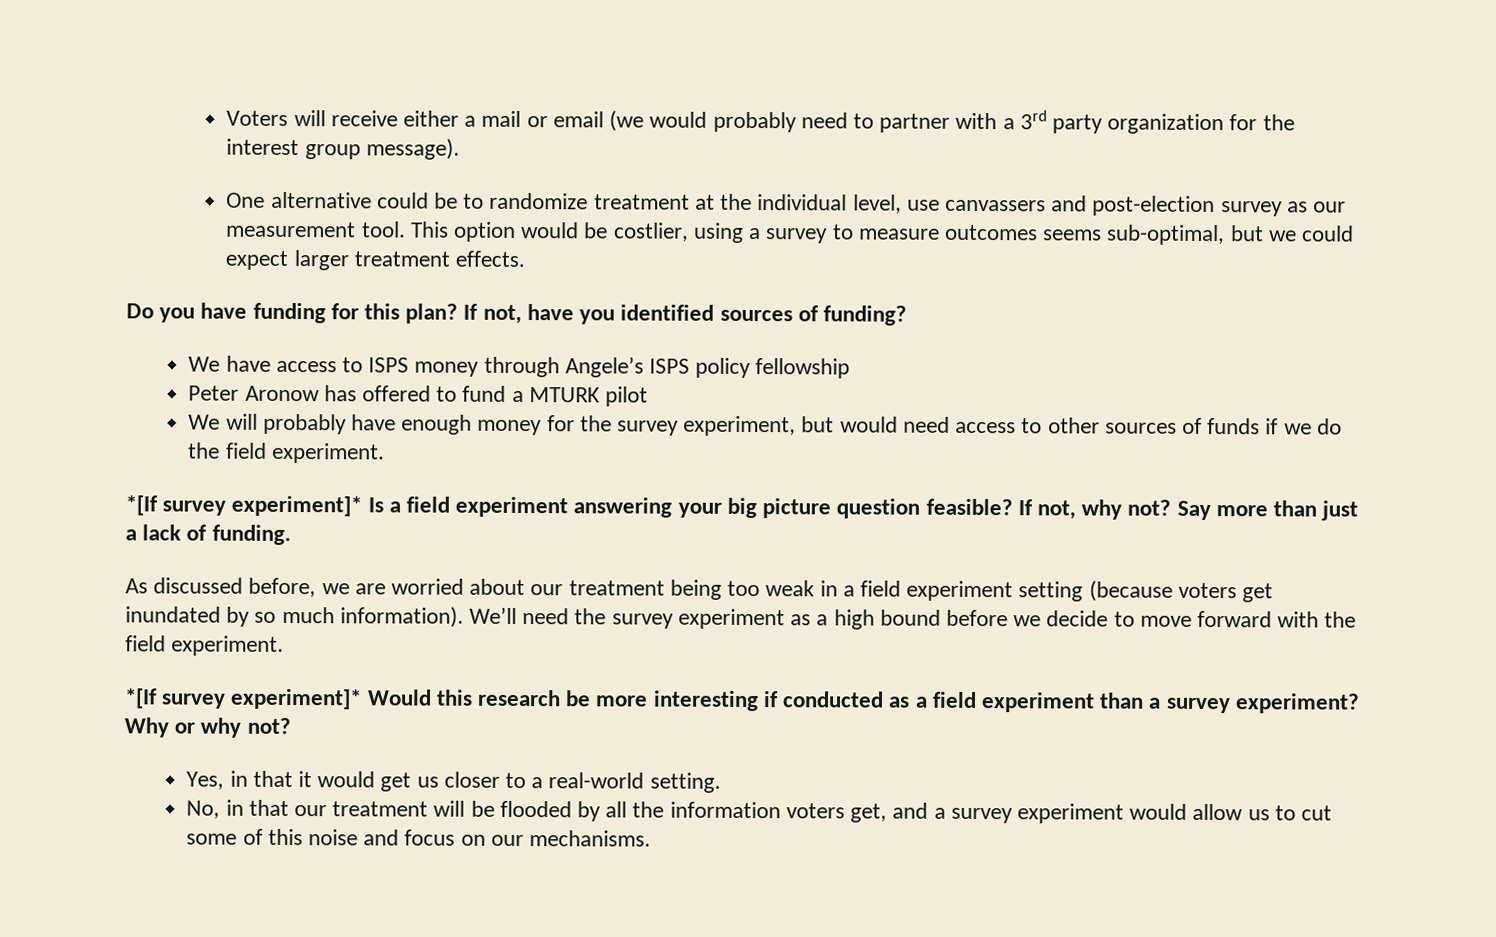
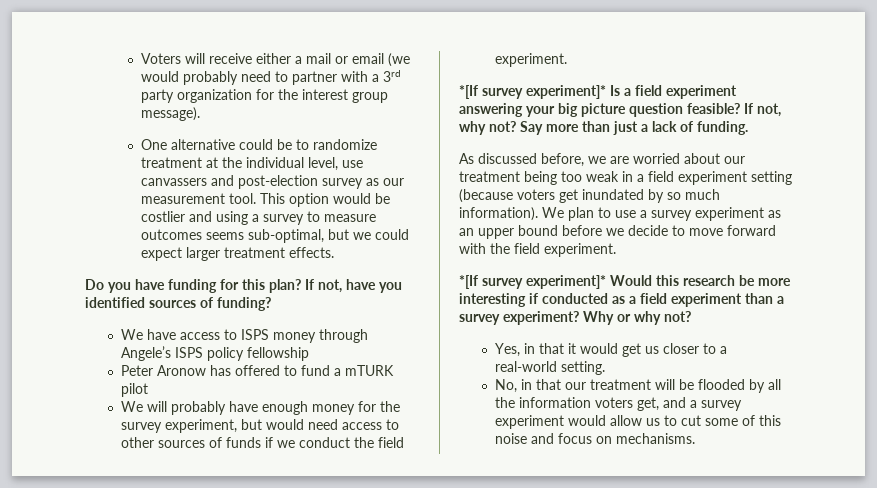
[612,222,689,242] costlier, -> [140,211,212,222] costlier and
[528,387,600,403] MTURK -> [344,365,394,376] mTURK
[1316,418,1342,435] do -> [298,437,350,448] conduct
[469,606,607,625] We’ll need the -> [542,207,647,221] We plan to use a
[816,609,875,630] a high -> [459,228,514,239] an upper
[490,834,524,847] our -> (612, 440) none

